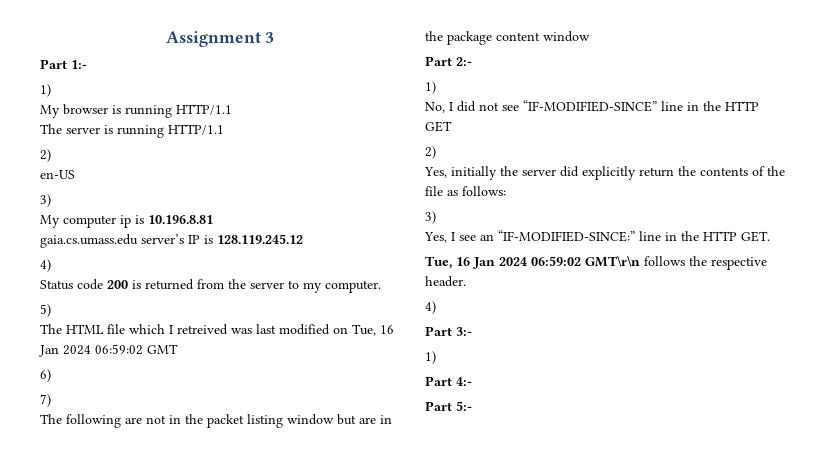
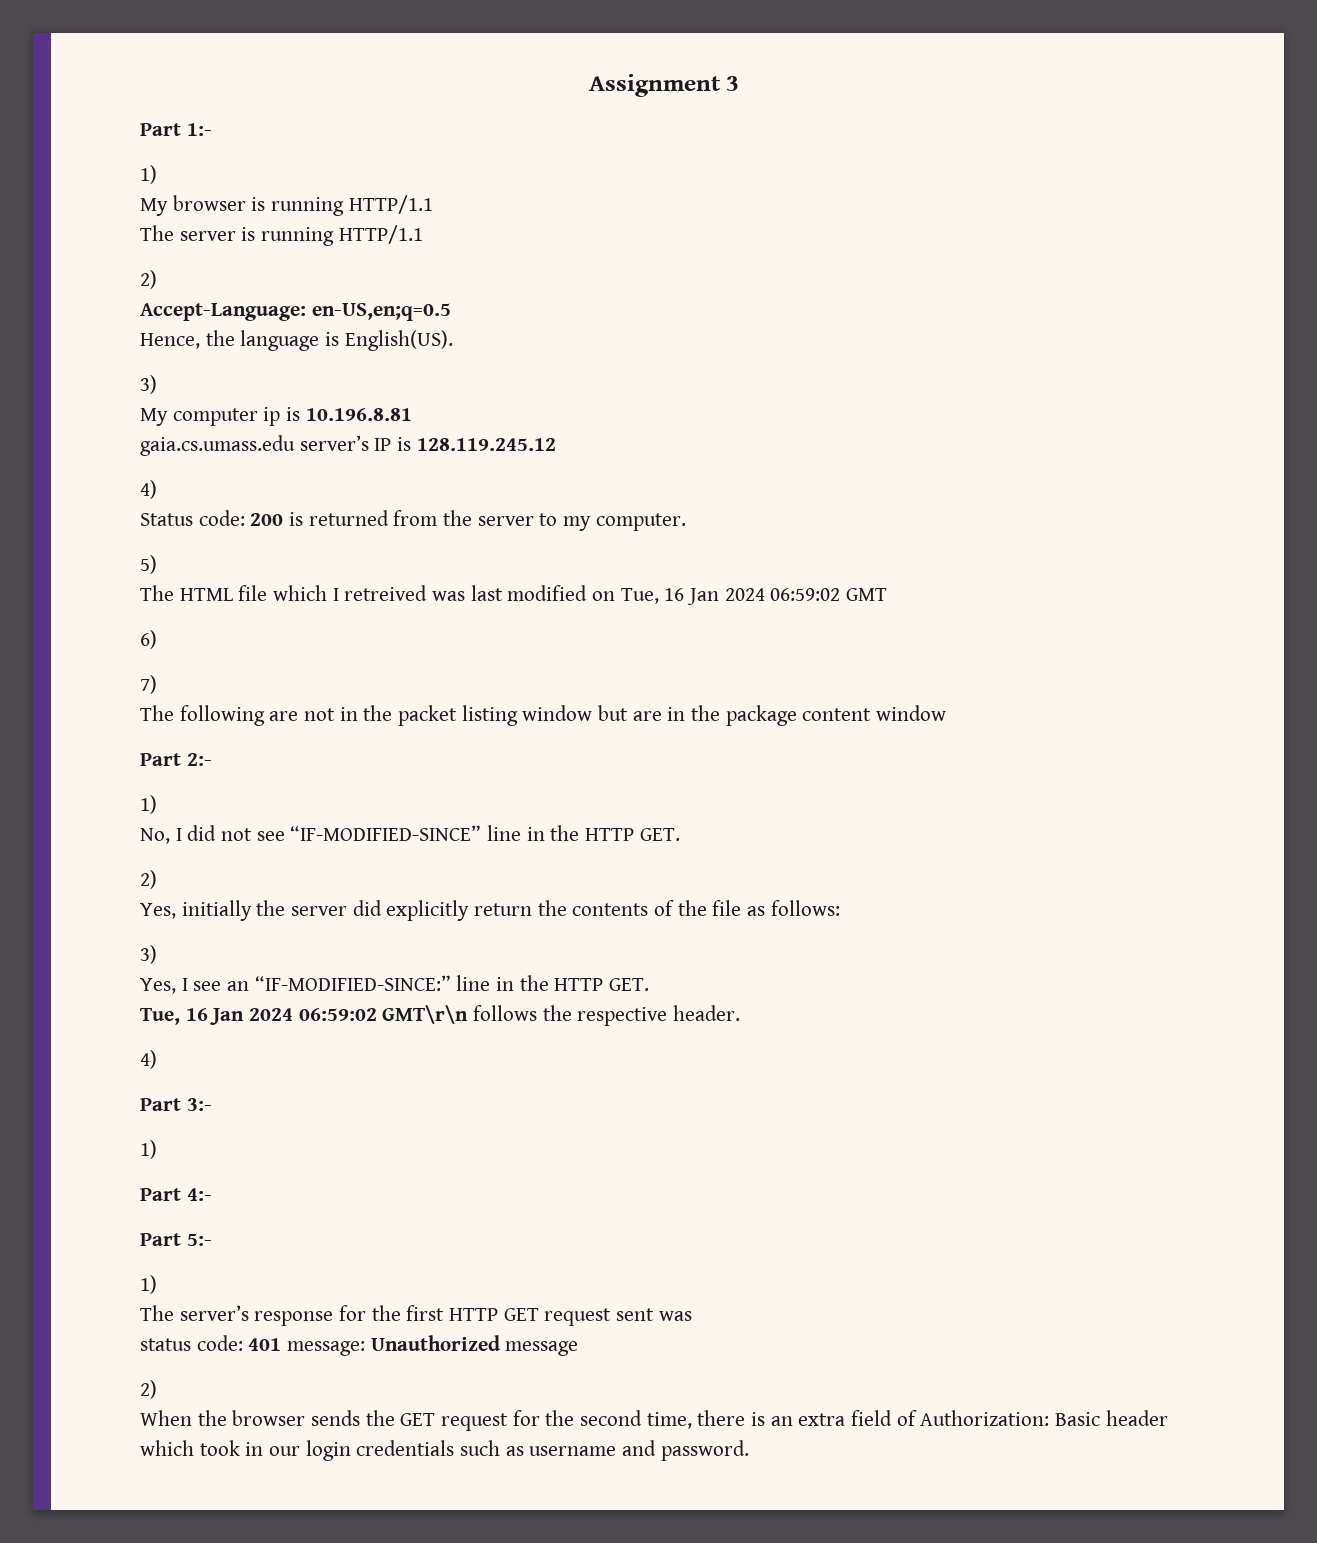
[40,170,75,179] en-US -> [140,303,451,321] [140,330,453,351] Accept-Language: en-US,en;q=0.5 // Hence, the language is English(US).
[77,279,103,290] code -> [198,510,245,526] code:
[425,121,452,132] GET -> [639,828,680,841] GET.
(472, 406) none -> [140,1275,157,1294] [140,1305,692,1326] [140,1335,579,1356] [140,1380,157,1399] [140,1410,1168,1431] [140,1440,749,1461] // 1) // The server’s response for the first HTTP GET request sent was // status code: 401 message: Unauthorized message // 2) // When the browser sends the GET request for the second time, there is an extra field of Authorization: Basic header which took in our login credentials such as username and password.

